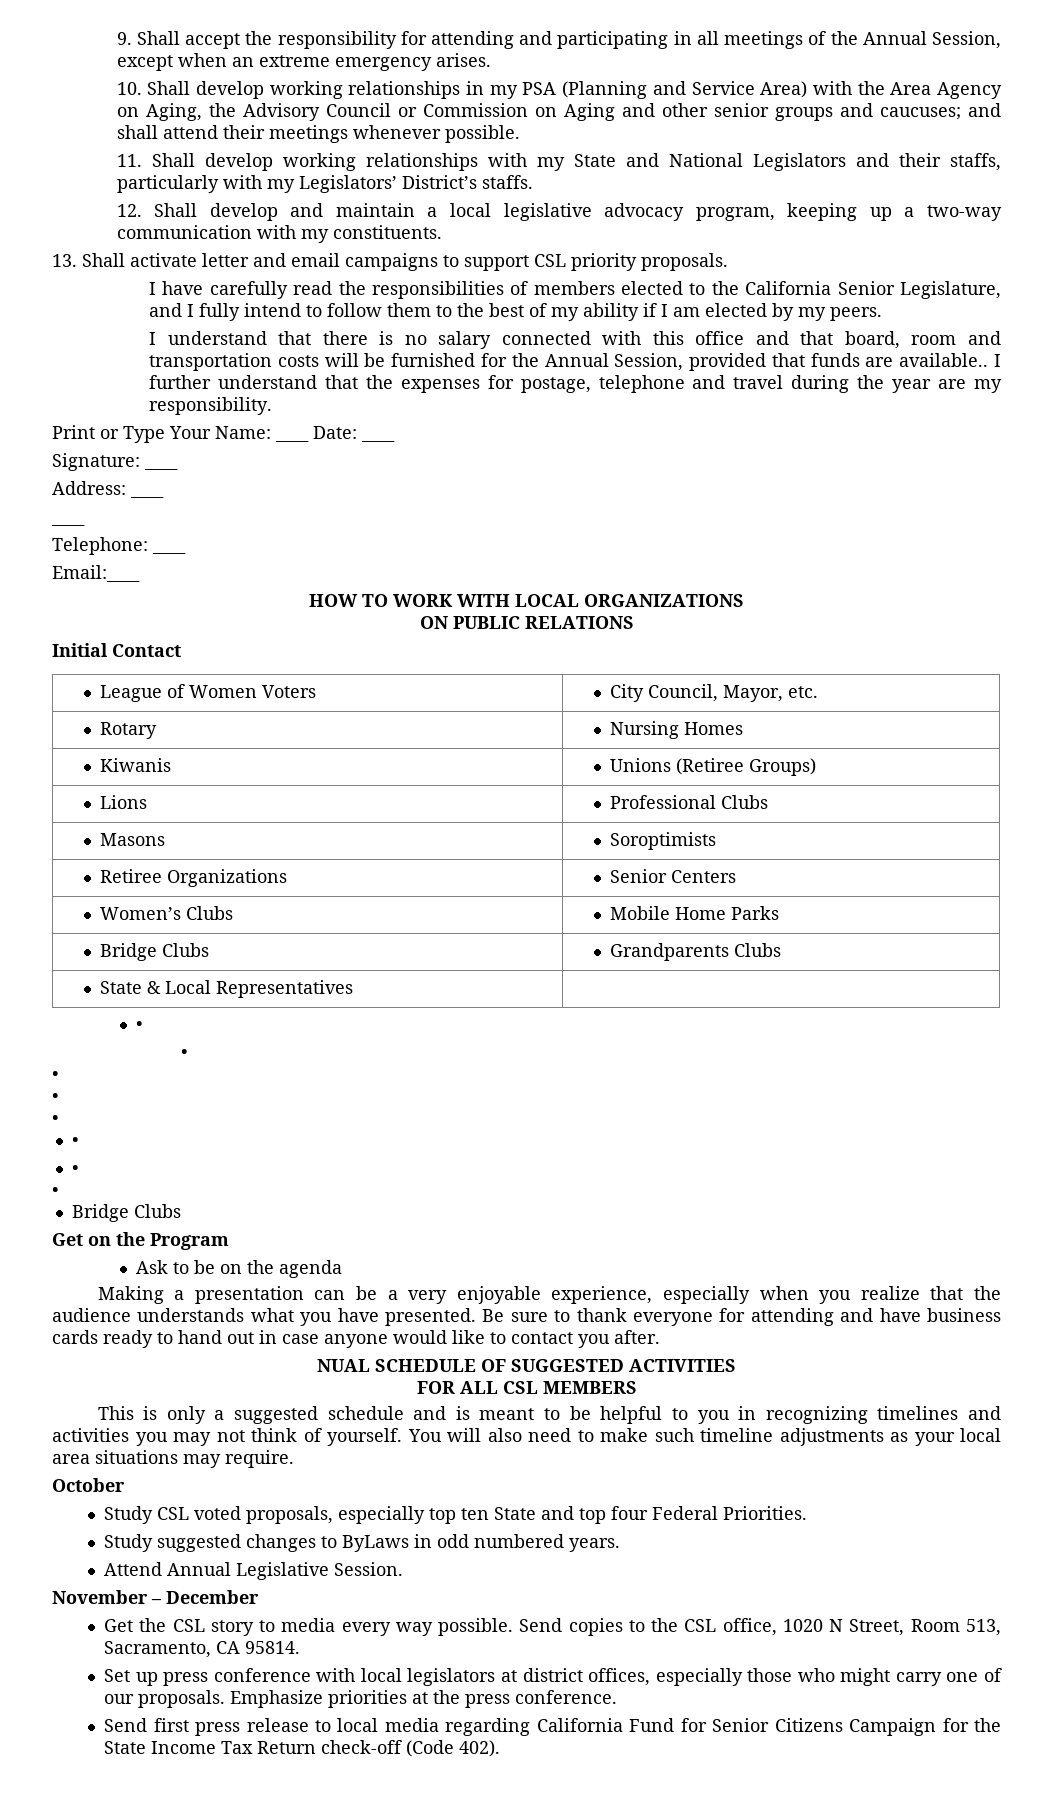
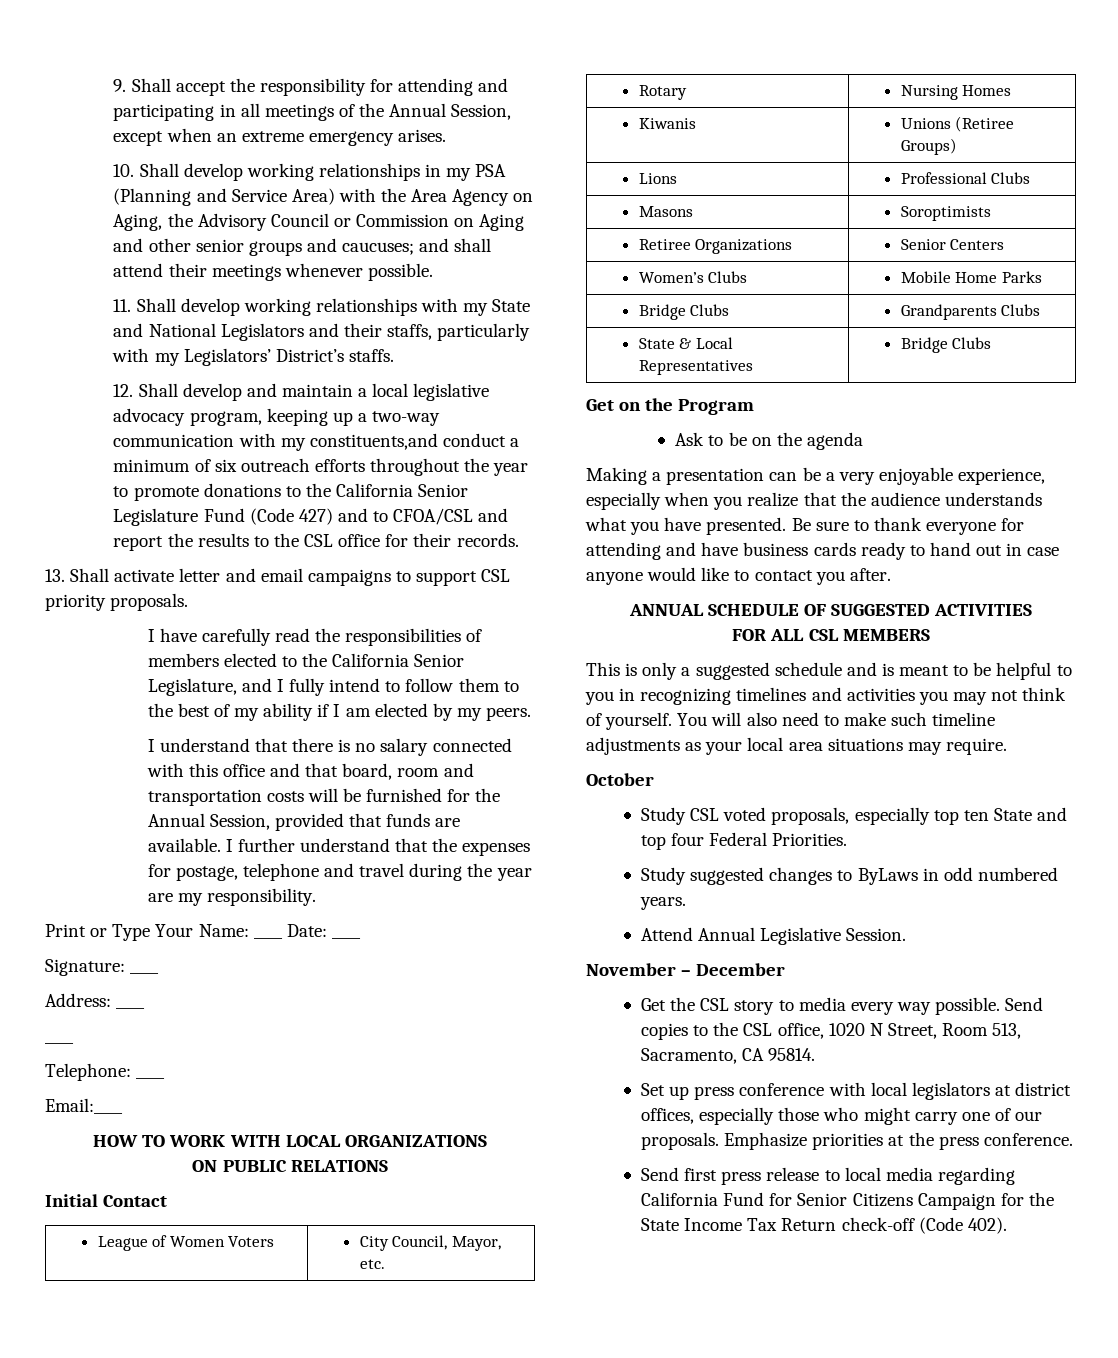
[332,225,442,239] constituents. -> [309,433,520,450] [113,458,529,476] [113,483,469,501] [113,508,509,526] [113,533,519,551] constituents,and conduct a minimum of six outreach efforts throughout the year to promote donations to the California Senior Legislature Fund (Code 427) and to CFOA/CSL and report the results to the CSL office for their records.
[899,353,989,367] available.. -> [147,838,221,852] available.
[136,1021,144,1030] [181,1049,189,1058] [52,1071,59,1080] [52,1093,59,1102] [52,1115,59,1124] [71,1137,79,1146] [71,1165,79,1174] [52,1187,59,1196] // • // • // • // • // • // • // • // • // -> (753, 367) none
[317,1359,370,1372] NUAL -> [628,604,704,616] ANNUAL

